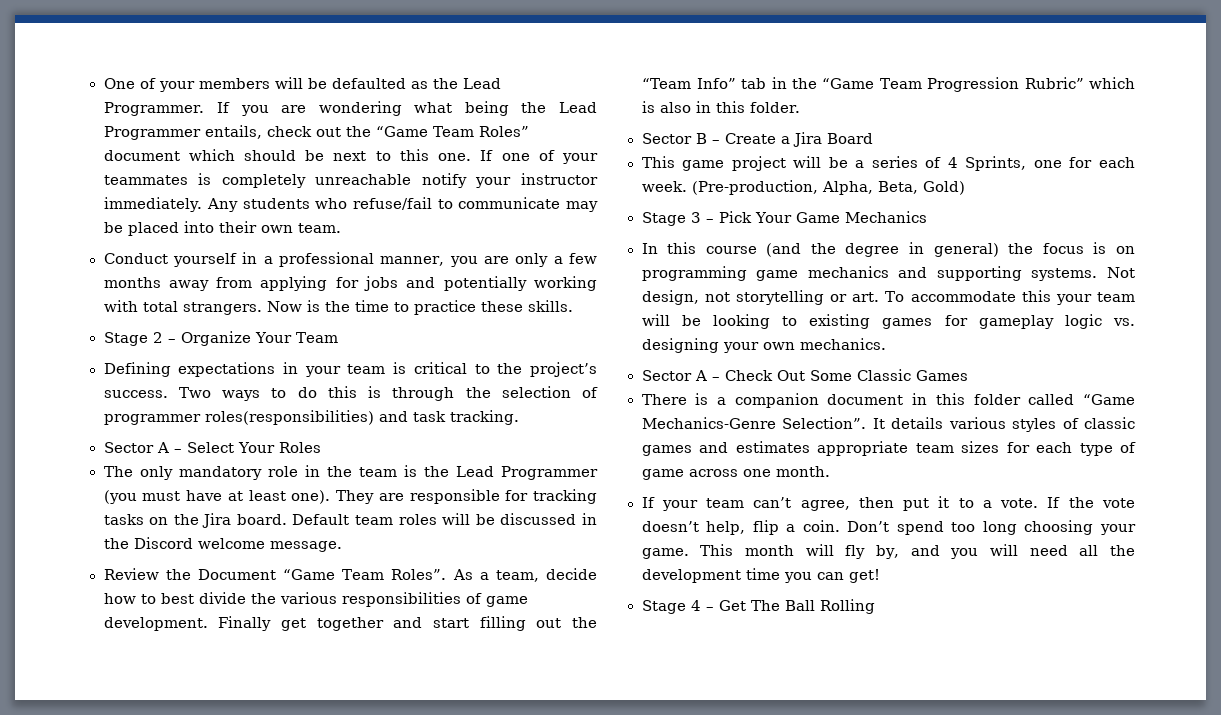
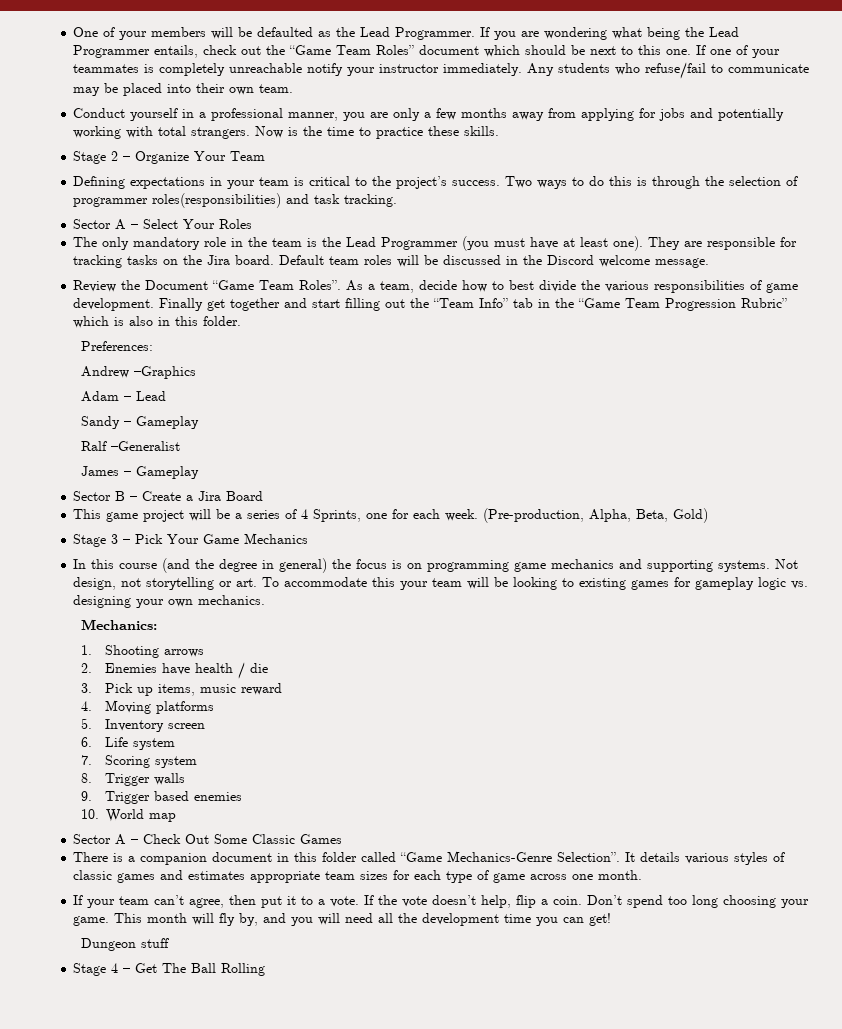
(801, 107) none -> [81,341,154,351] [81,366,197,379] [81,391,167,402] [81,416,200,429] [81,441,181,451] [81,466,200,479] // Preferences: // Andrew –Graphics // Adam – Lead // Sandy – Gameplay // Ralf –Generalist // James – Gameplay
(886, 344) none -> [81,619,158,630] [81,645,204,658] [81,662,268,679] [81,683,282,696] [81,700,214,714] [81,718,205,732] [81,737,175,750] [81,755,197,768] [81,773,185,786] [81,791,242,804] [81,809,177,822] // Mechanics: // 1. Shooting arrows // 2. Enemies have health / die // 3. Pick up items, music reward // 4. Moving platforms // 5. Inventory screen // 6. Life system // 7. Scoring system // 8. Trigger walls // 9. Trigger based enemies // 10. World map
(880, 576) none -> [81,938,170,951] // Dungeon stuff

